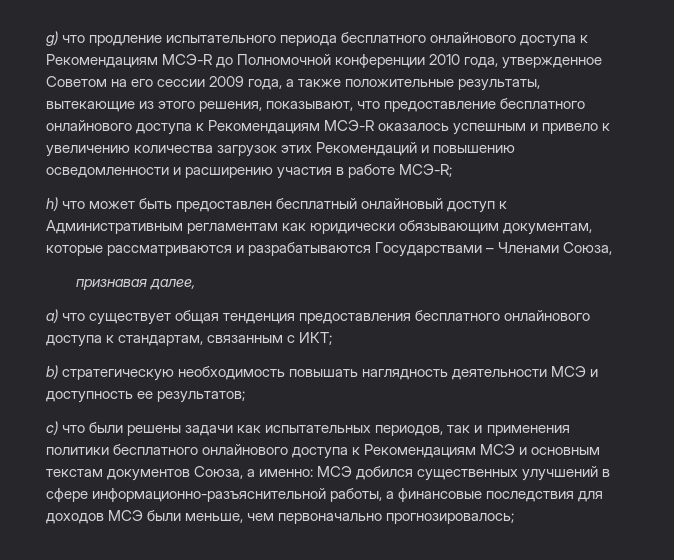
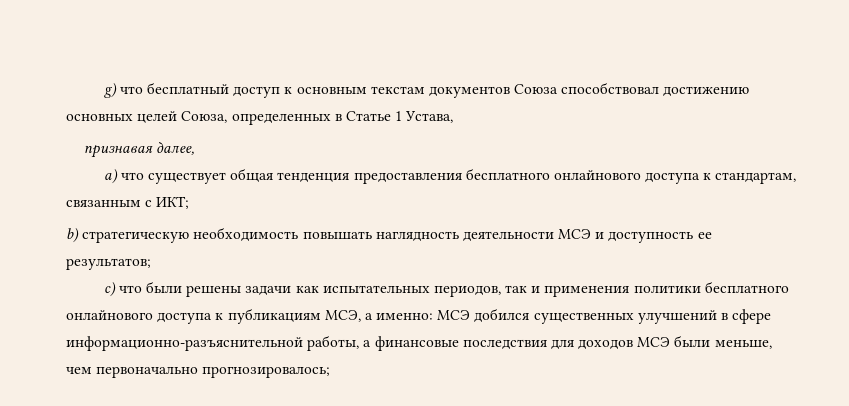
[89,32,589,47] [46,54,603,69] [46,76,541,91] [46,98,586,112] [46,120,611,135] [46,142,516,157] [46,164,453,179] [46,197,508,213] [46,220,593,235] [46,242,613,257] продление испытательного периода бесплатного онлайнового доступа к Рекомендациям МСЭ-R до Полномочной конференции 2010 года, утвержденное Советом на его сессии 2009 года, а также положительные результаты, вытекающие из этого решения, показывают, что предоставление бесплатного онлайнового доступа к Рекомендациям МСЭ-R оказалось успешным и привело к увеличению количества загрузок этих Рекомендаций и повышению осведомленности и расширению участия в работе МСЭ-R; // h) что может быть предоставлен бесплатный онлайновый доступ к Административным регламентам как юридически обязывающим документам, которые рассматриваются и разрабатываются Государствами – Членами Союза, -> [146,82,750,98] [66,111,454,125] бесплатный доступ к основным текстам документов Союза способствовал достижению основных целей Союза, определенных в Статье 1 Устава,
[364,444,601,458] [46,466,244,481] Рекомендациям МСЭ и основным текстам документов Союза, -> [227,308,361,324] публикациям МСЭ,

